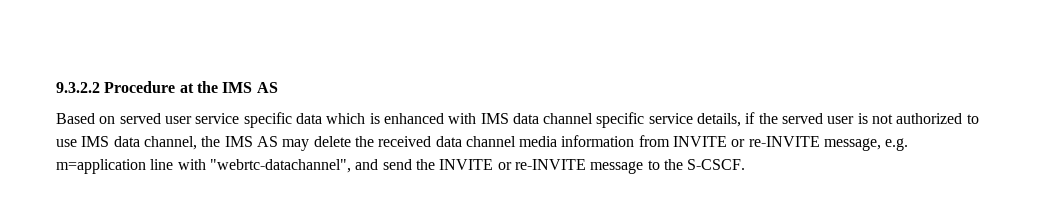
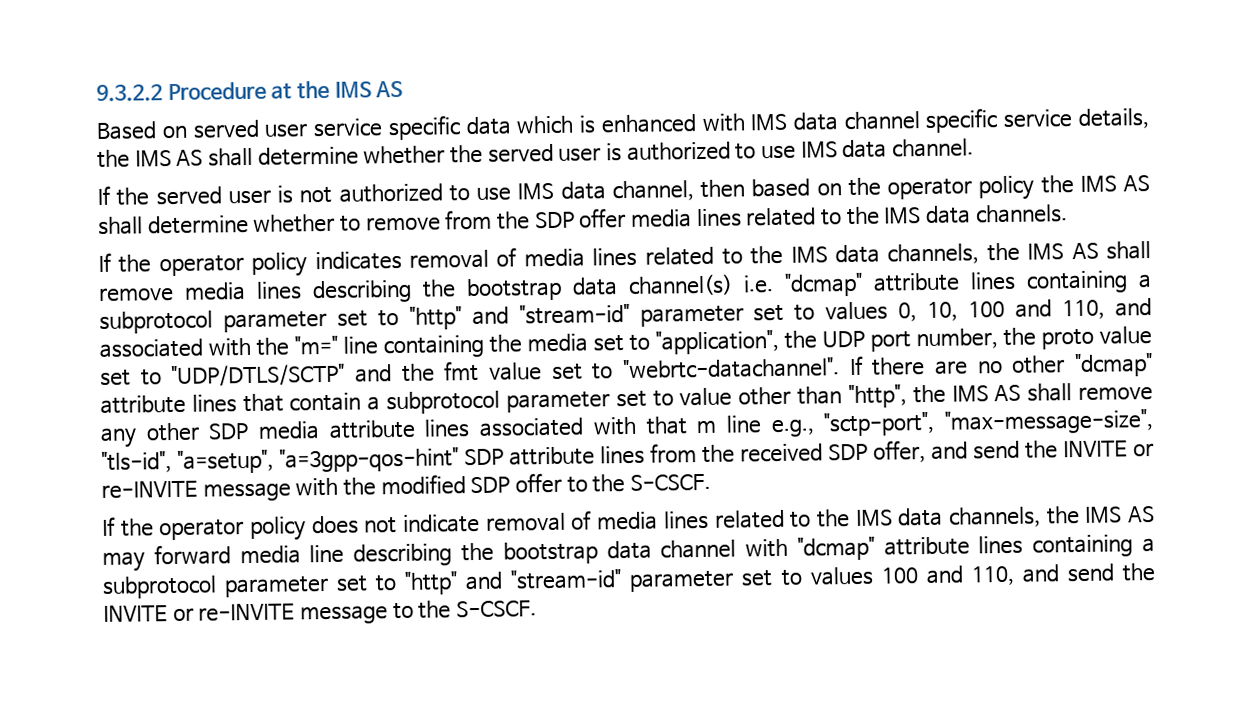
[745,112,756,124] if -> [97,138,975,168] [97,185,111,205] the IMS AS shall determine whether the served user is authorized to use IMS data channel. // If
[201,135,909,151] [56,159,351,174] the IMS AS may delete the received data channel media information from INVITE or re-INVITE message, e.g. m=application line with "webrtc-datachannel", -> [700,175,1150,201] [98,204,1068,235] [98,241,1152,277] [99,270,1152,304] [99,298,1153,334] [99,326,1152,359] [100,353,1153,388] [100,383,1154,415] [100,409,1154,448] [101,439,1155,474] [101,472,712,502] [102,506,1155,541] [102,534,1155,572] [102,565,1015,599] then based on the operator policy the IMS AS shall determine whether to remove from the SDP offer media lines related to the IMS data channels. // If the operator policy indicates removal of media lines related to the IMS data channels, the IMS AS shall remove media lines describing the bootstrap data channel(s) i.e. "dcmap" attribute lines containing a subprotocol parameter set to "http" and "stream-id" parameter set to values 0, 10, 100 and 110, and associated with the "m=" line containing the media set to "application", the UDP port number, the proto value set to "UDP/DTLS/SCTP" and the fmt value set to "webrtc-datachannel". If there are no other "dcmap" attribute lines that contain a subprotocol parameter set to value other than "http", the IMS AS shall remove any other SDP media attribute lines associated with that m line e.g., "sctp-port", "max-message-size", "tls-id", "a=setup", "a=3gpp-qos-hint" SDP attribute lines from the received SDP offer, and send the INVITE or re-INVITE message with the modified SDP offer to the S-CSCF. // If the operator policy does not indicate removal of media lines related to the IMS data channels, the IMS AS may forward media line describing the bootstrap data channel with "dcmap" attribute lines containing a subprotocol parameter set to "http" and "stream-id" parameter set to values 100 and 110,

